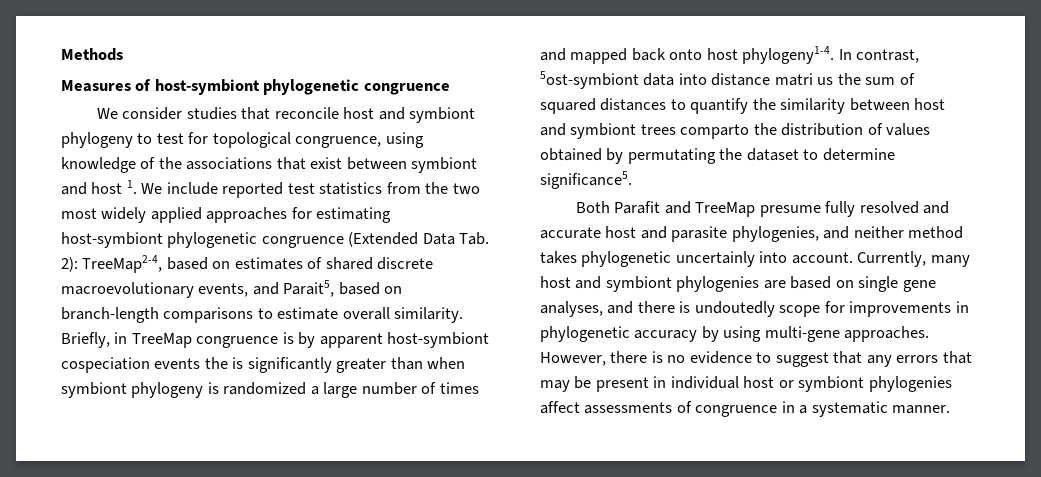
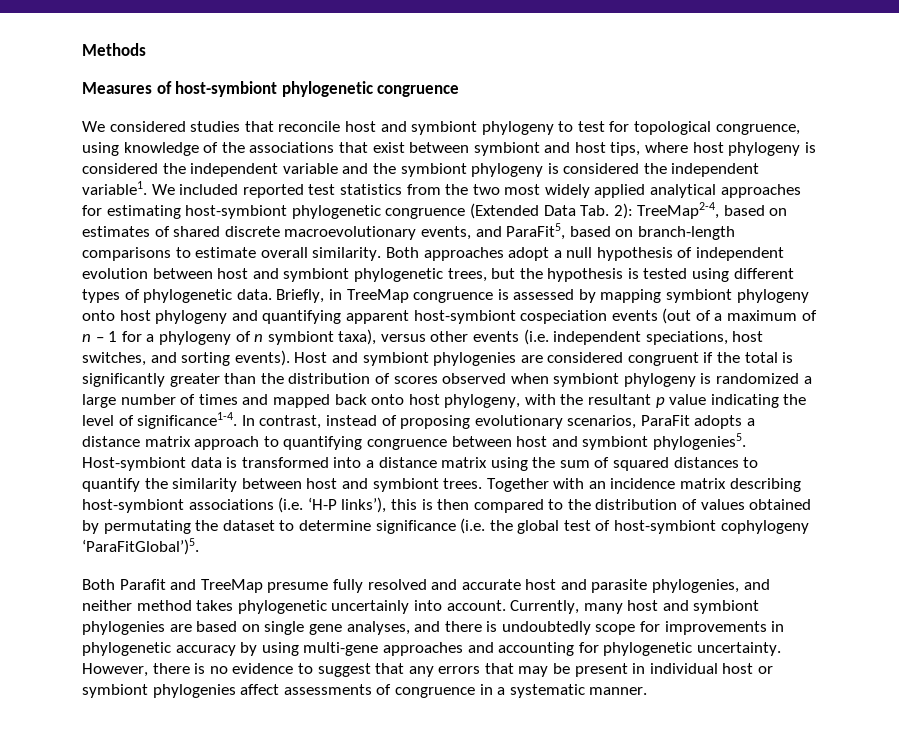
[122,107,183,120] consider -> [109,121,186,132] considered
[126,180,218,195] 1. We include -> [610,142,816,156] [82,163,760,177] [82,181,239,195] tips, where host phylogeny is considered the independent variable and the symbiont phylogeny is considered the independent variable1. We included
(202, 215) none -> [650,184,717,198] analytical
[283,280,335,297] Parait5, -> [506,223,566,240] ParaFit5,
(464, 315) none -> [385,247,785,261] [82,268,794,282] [82,289,272,303] Both approaches adopt a null hypothesis of independent evolution between host and symbiont phylogenetic trees, but the hypothesis is tested using different types of phylogenetic data.
[298,332,490,348] [61,357,423,373] by apparent host-symbiont cospeciation events the is significantly greater than -> [513,289,809,303] [82,308,817,324] [82,329,764,345] [82,350,794,366] [82,373,507,387] assessed by mapping symbiont phylogeny onto host phylogeny and quantifying apparent host-symbiont cospeciation events (out of a maximum of n – 1 for a phylogeny of n symbiont taxa), versus other events (i.e. independent speciations, host switches, and sorting events). Host and symbiont phylogenies are considered congruent if the total is significantly greater than the distribution of scores observed
[742,46,920,64] [540,71,834,89] phylogeny1-4. In contrast, 5ost-symbiont data into distance matri us -> [444,394,807,408] [82,412,756,429] [82,433,746,450] [82,457,528,471] phylogeny, with the resultant p value indicating the level of significance1-4. In contrast, instead of proposing evolutionary scenarios, ParaFit adopts a distance matrix approach to quantifying congruence between host and symbiont phylogenies5. Host-symbiont data is transformed into a distance matrix using
[640,124,750,139] trees comparto -> [443,478,801,492] [82,497,564,513] trees. Together with an incidence matrix describing host-symbiont associations (i.e. ‘H-P links’), this is then compared to
[540,171,632,189] significance5. -> [375,518,809,534] [82,538,199,555] significance (i.e. the global test of host-symbiont cophylogeny ‘ParaFitGlobal’)5.
[694,301,775,317] undoutedly -> [501,621,591,635] undoubtedly
[844,326,930,342] approaches. -> [382,642,781,656] approaches and accounting for phylogenetic uncertainty.

